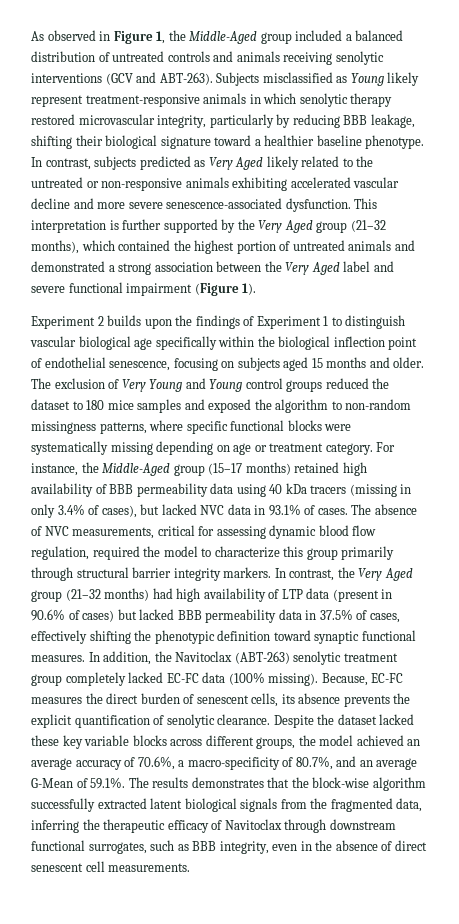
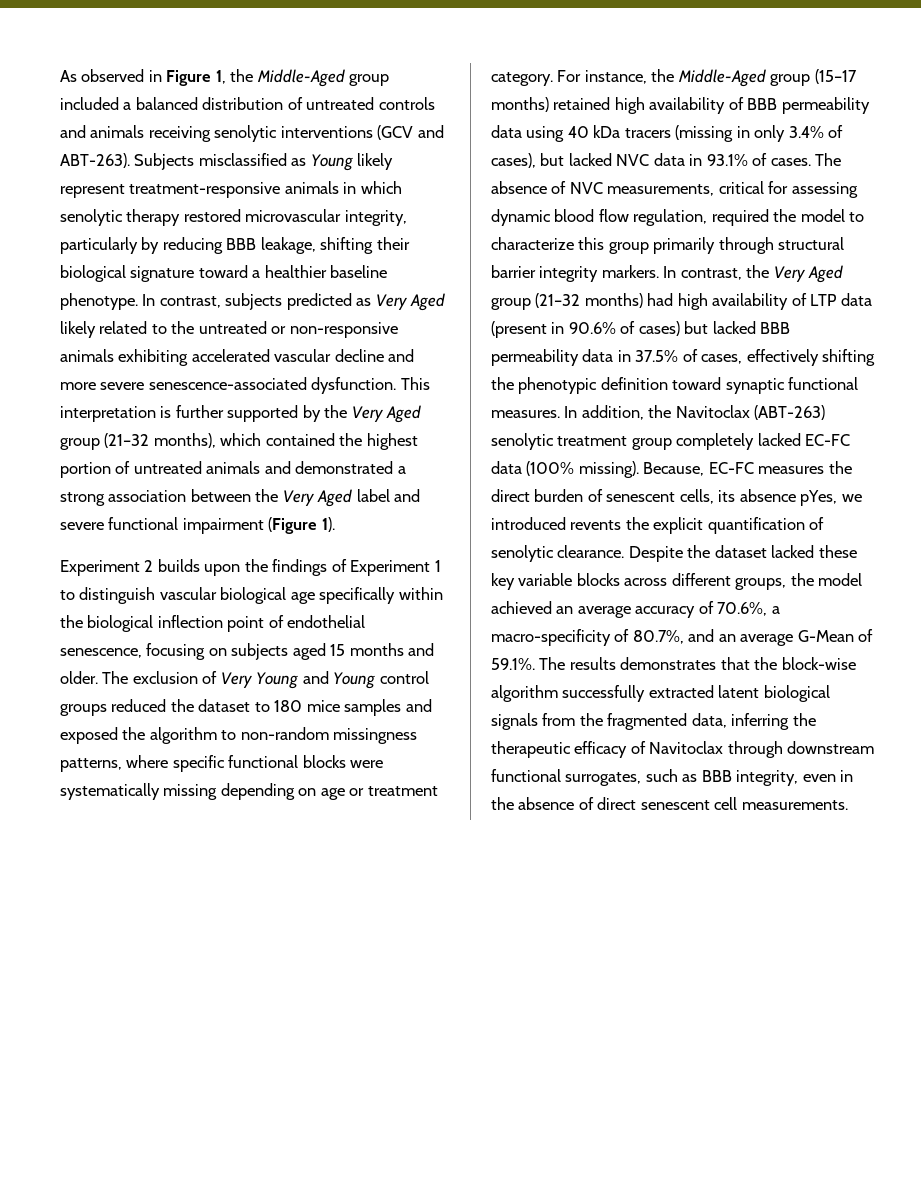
[343,695,390,707] prevents -> [800,490,862,506] [491,517,622,530] pYes, we introduced revents

